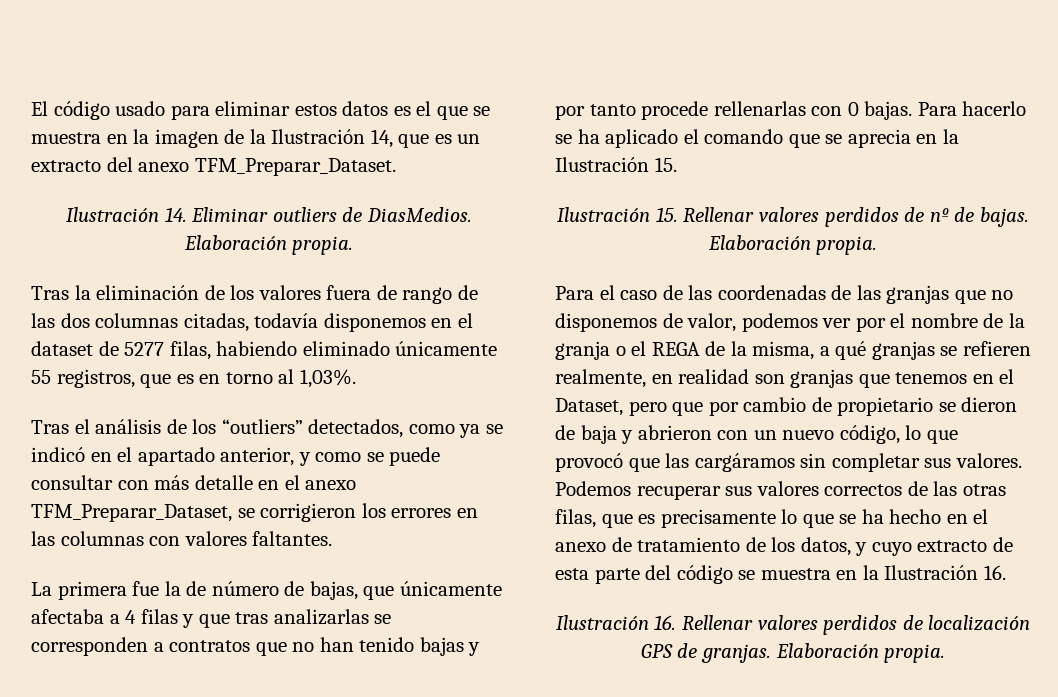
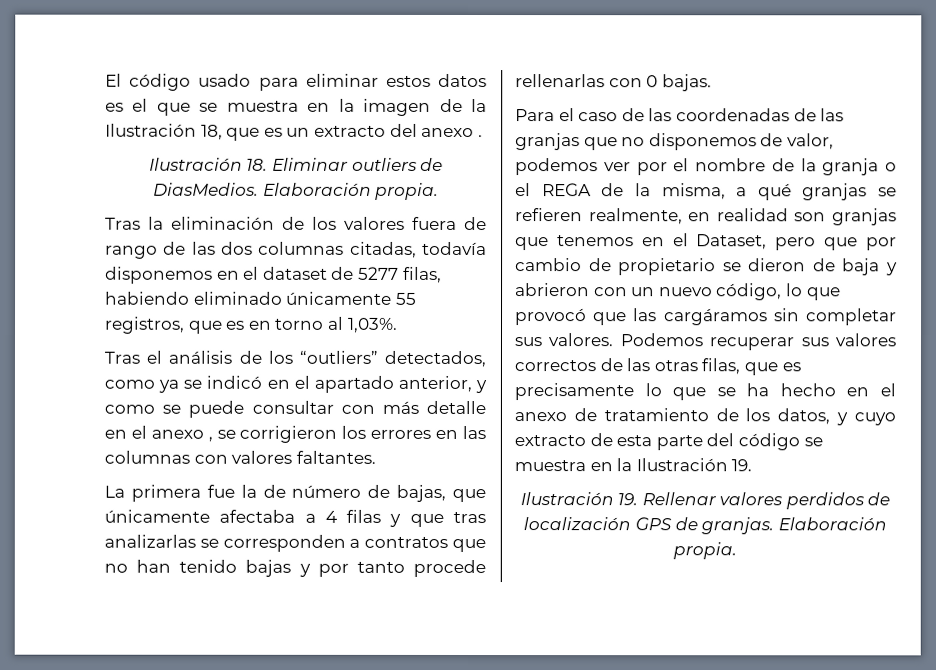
[370,129,393,148] 14, -> [200,124,223,140] 18,
[194,158,396,176] [66,207,187,222] TFM_Preparar_Dataset. // Ilustración 14. -> [477,135,483,138] [148,157,269,171] . // Ilustración 18.
[31,504,232,522] TFM_Preparar_Dataset, -> [207,436,213,442] ,
[917,101,1027,116] [555,129,959,148] [555,157,677,172] [557,207,1029,227] [707,235,878,255] Para hacerlo se ha aplicado el comando que se aprecia en la Ilustración 15. // Ilustración 15. Rellenar valores perdidos de nº de bajas. Elaboración propia. -> (712, 83) none
[983,565,1006,580] [555,615,677,630] 16. // Ilustración 16. -> [731,459,753,472] [519,492,639,506] 19. // Ilustración 19.

